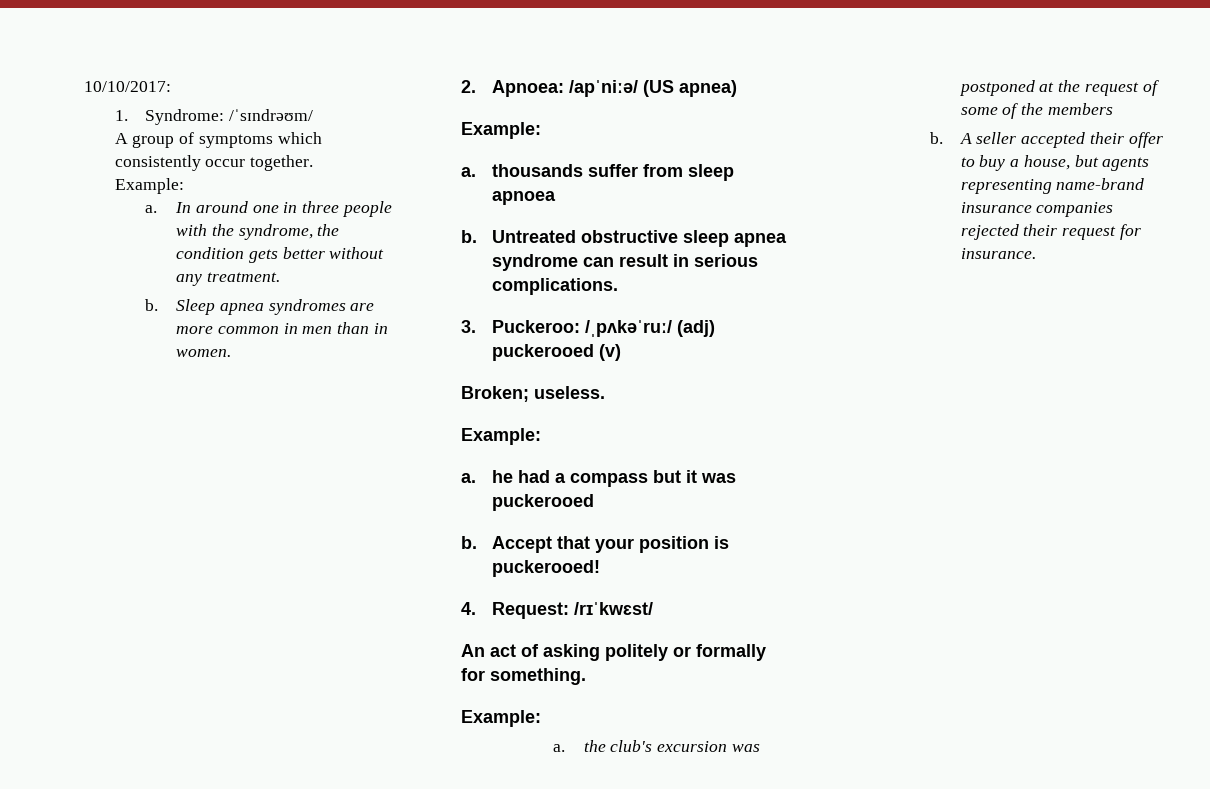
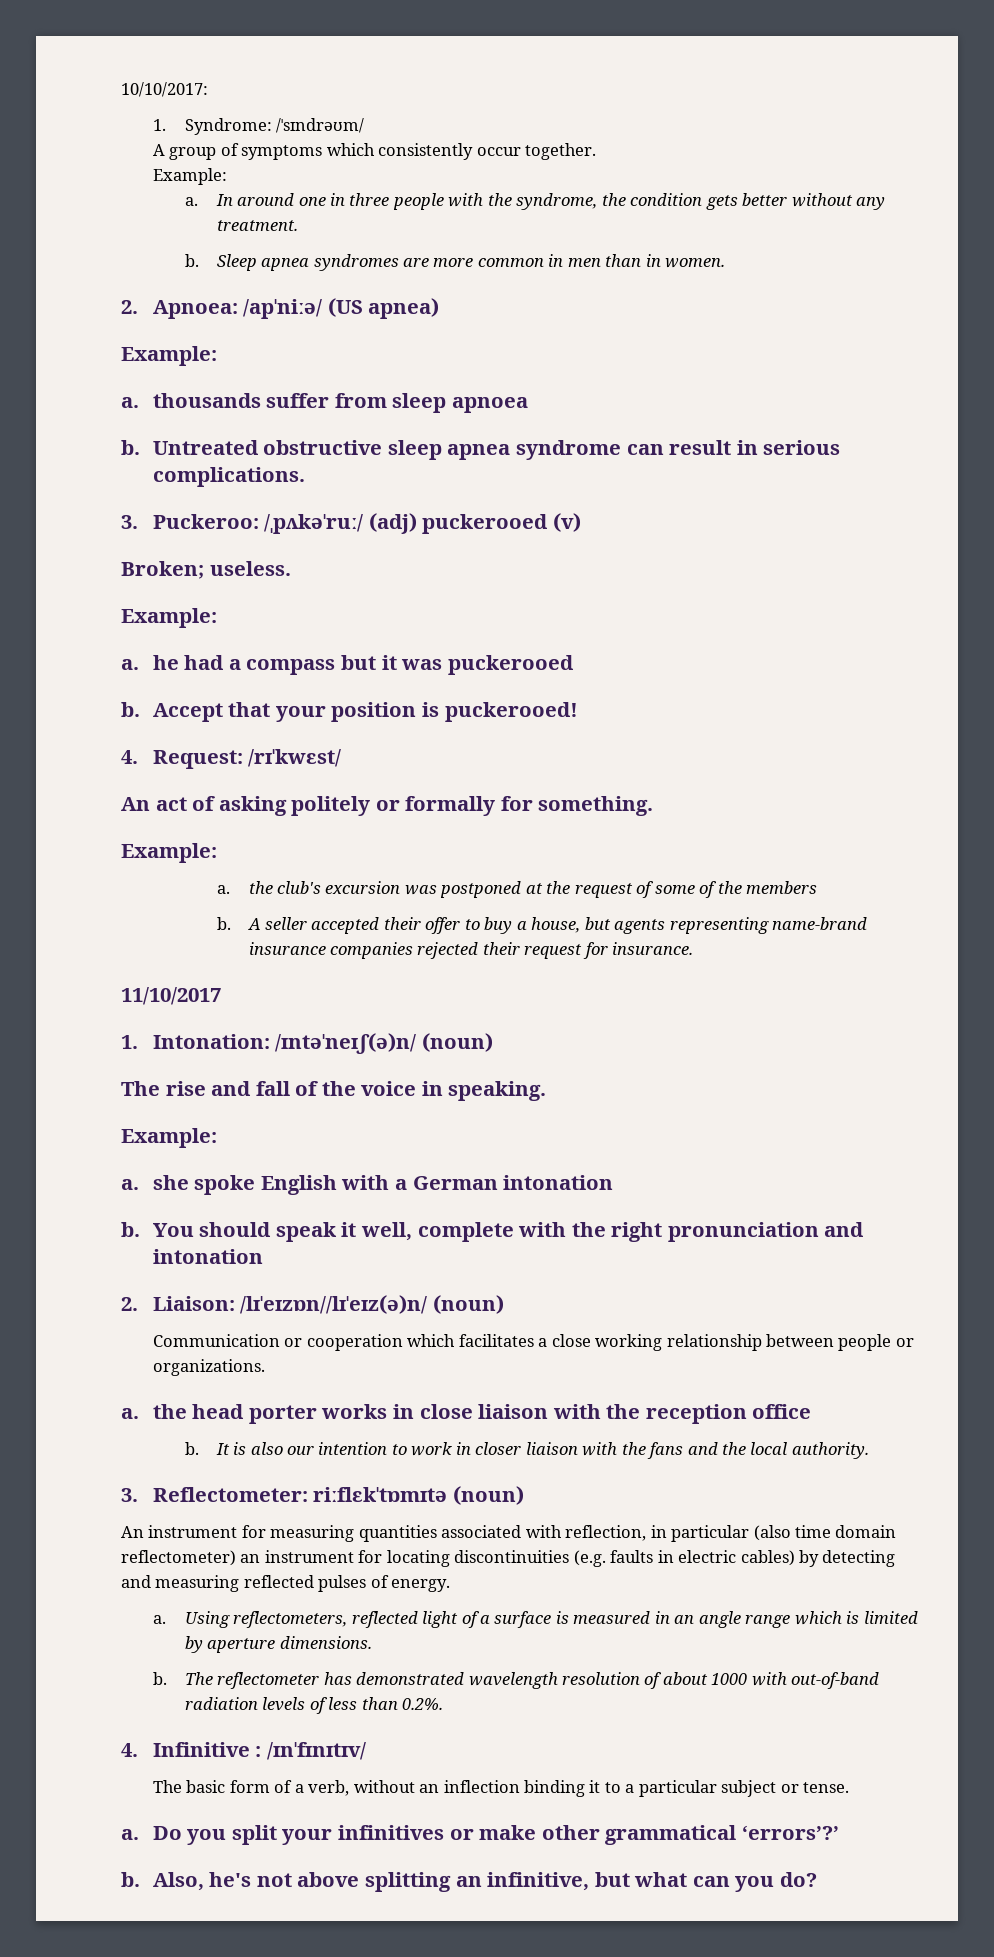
(1036, 253) none -> [121,987,221,1005] [121,1033,493,1054] [121,1081,547,1101] [121,1128,217,1148] [121,1175,614,1195] [121,1222,865,1242] [152,1249,263,1264] [121,1295,504,1314] [152,1334,914,1351] [152,1359,265,1376] [121,1404,812,1424] [184,1442,869,1459] [121,1486,524,1505] [121,1525,897,1542] [121,1550,896,1567] [121,1575,451,1592] [152,1611,918,1628] [184,1636,372,1653] [152,1672,880,1689] [184,1697,444,1714] [121,1742,366,1760] [152,1780,850,1797] [121,1825,839,1845] [121,1872,817,1892] // 11/10/2017 // 1. Intonation: /ɪntəˈneɪʃ(ə)n/ (noun) // The rise and fall of the voice in speaking. // Example: // a. she spoke English with a German intonation // b. You should speak it well, complete with the right pronunciation and intonation // 2. Liaison: /lɪˈeɪzɒn//lɪˈeɪz(ə)n/ (noun) // Communication or cooperation which facilitates a close working relationship between people or organizations. // a. the head porter works in close liaison with the reception office // b. It is also our intention to work in closer liaison with the fans and the local authority. // 3. Reflectometer: riːflɛkˈtɒmɪtə (noun) // An instrument for measuring quantities associated with reflection, in particular (also time domain reflectometer) an instrument for locating discontinuities (e.g. faults in electric cables) by detecting and measuring reflected pulses of energy. // a. Using reflectometers, reflected light of a surface is measured in an angle range which is limited by aperture dimensions. // b. The reflectometer has demonstrated wavelength resolution of about 1000 with out-of-band radiation levels of less than 0.2%. // 4. Infinitive : /ɪnˈfɪnɪtɪv/ // The basic form of a verb, without an inflection binding it to a particular subject or tense. // a. Do you split your infinitives or make other grammatical ‘errors’?’ // b. Also, he's not above splitting an infinitive, but what can you do?

